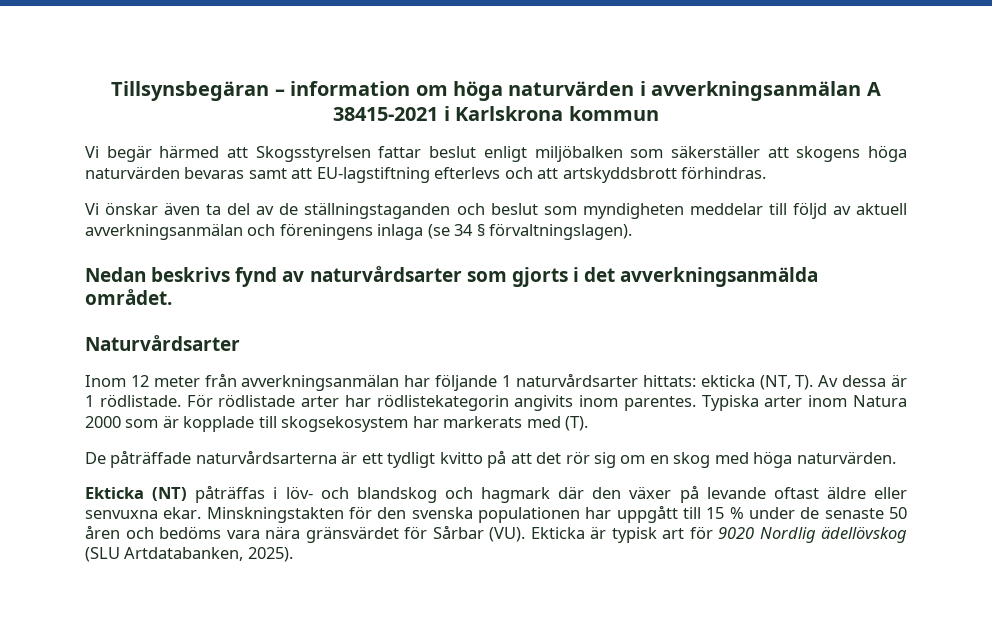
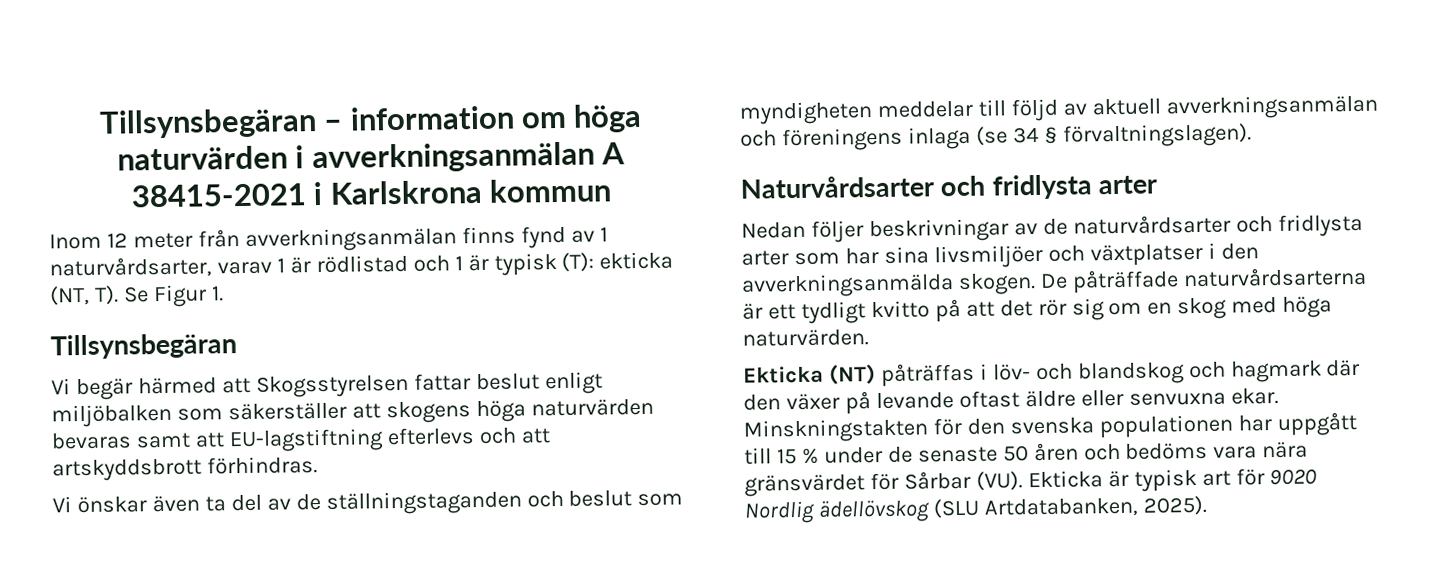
(659, 113) none -> [49,225,608,252] [49,251,674,279] [50,284,224,308] [50,333,237,360] // Inom 12 meter från avverkningsanmälan finns fynd av 1 naturvårdsarter, varav 1 är rödlistad och 1 är typisk (T): ekticka (NT, T). Se Figur 1. // Tillsynsbegäran
[85,266,819,287] [85,289,172,305] [85,335,240,351] [85,373,908,391] [85,394,907,411] [85,415,589,432] Nedan beskrivs fynd av naturvårdsarter som gjorts i det avverkningsanmälda området. // Naturvårdsarter // Inom 12 meter från avverkningsanmälan har följande 1 naturvårdsarter hittats: ekticka (NT, T). Av dessa är 1 rödlistade. För rödlistade arter har rödlistekategorin angivits inom parentes. Typiska arter inom Natura 2000 som är kopplade till skogsekosystem har markerats med (T). // -> [740,174,1157,200] [741,213,1363,243] [741,242,1259,269] [741,273,1036,298] Naturvårdsarter och fridlysta arter // Nedan följer beskrivningar av de naturvårdsarter och fridlysta arter som har sina livsmiljöer och växtplatser i den avverkningsanmälda skogen.

